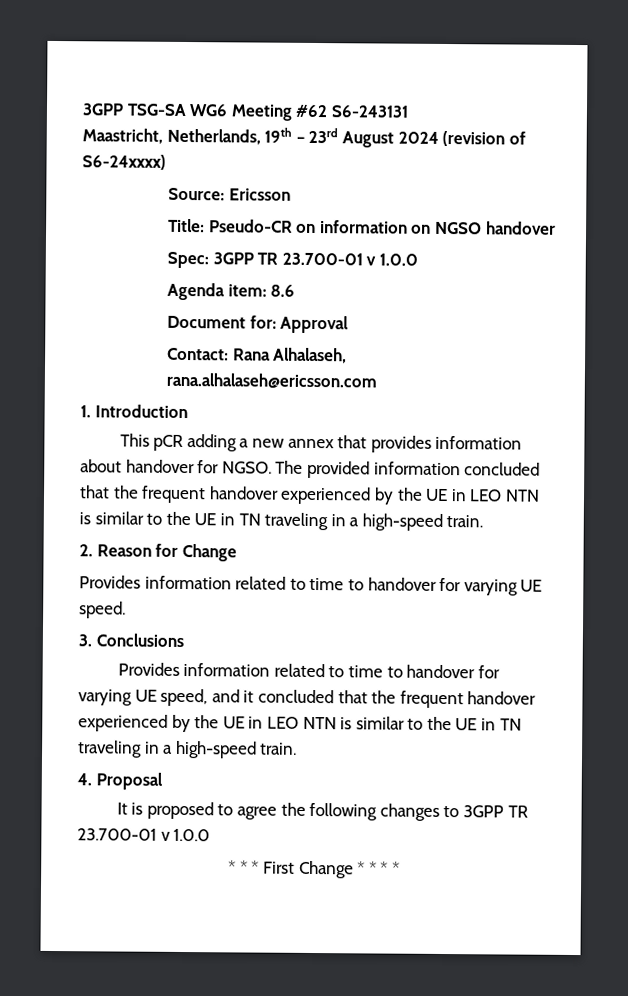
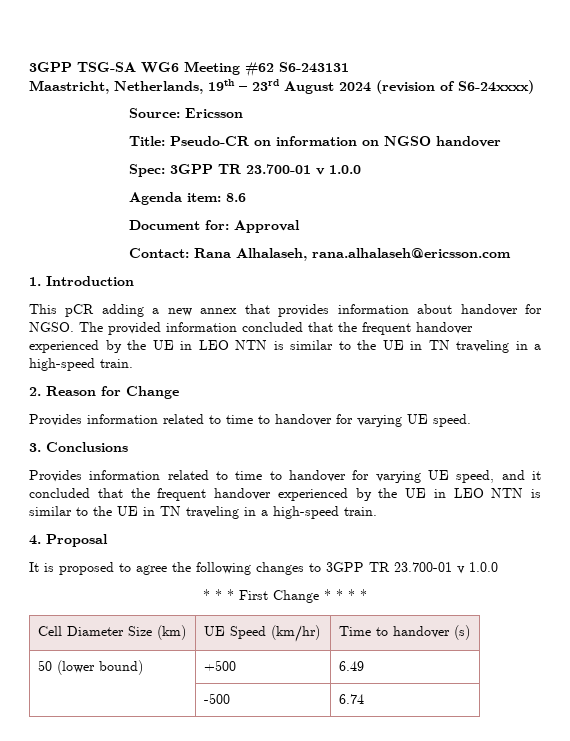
(400, 868) none -> [37,625,186,640] [203,625,320,642] [338,625,470,640] [37,660,143,675] [203,660,236,671] [338,661,364,671] [203,693,230,704] [338,694,364,704] // Cell Diameter Size (km) | UE Speed (km/hr) | Time to handover (s) // 50 (lower bound) | +500 | 6.49 // | -500 | 6.74

